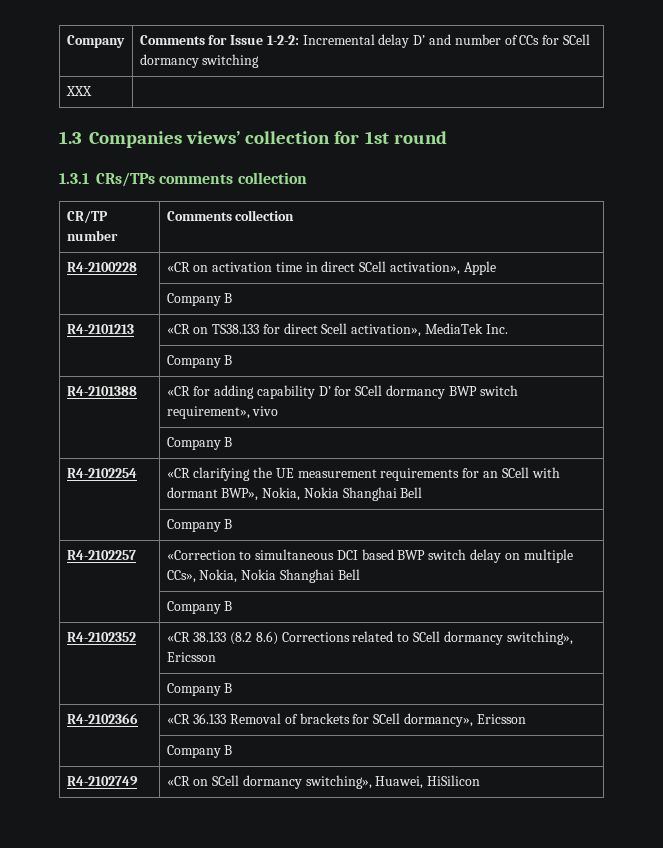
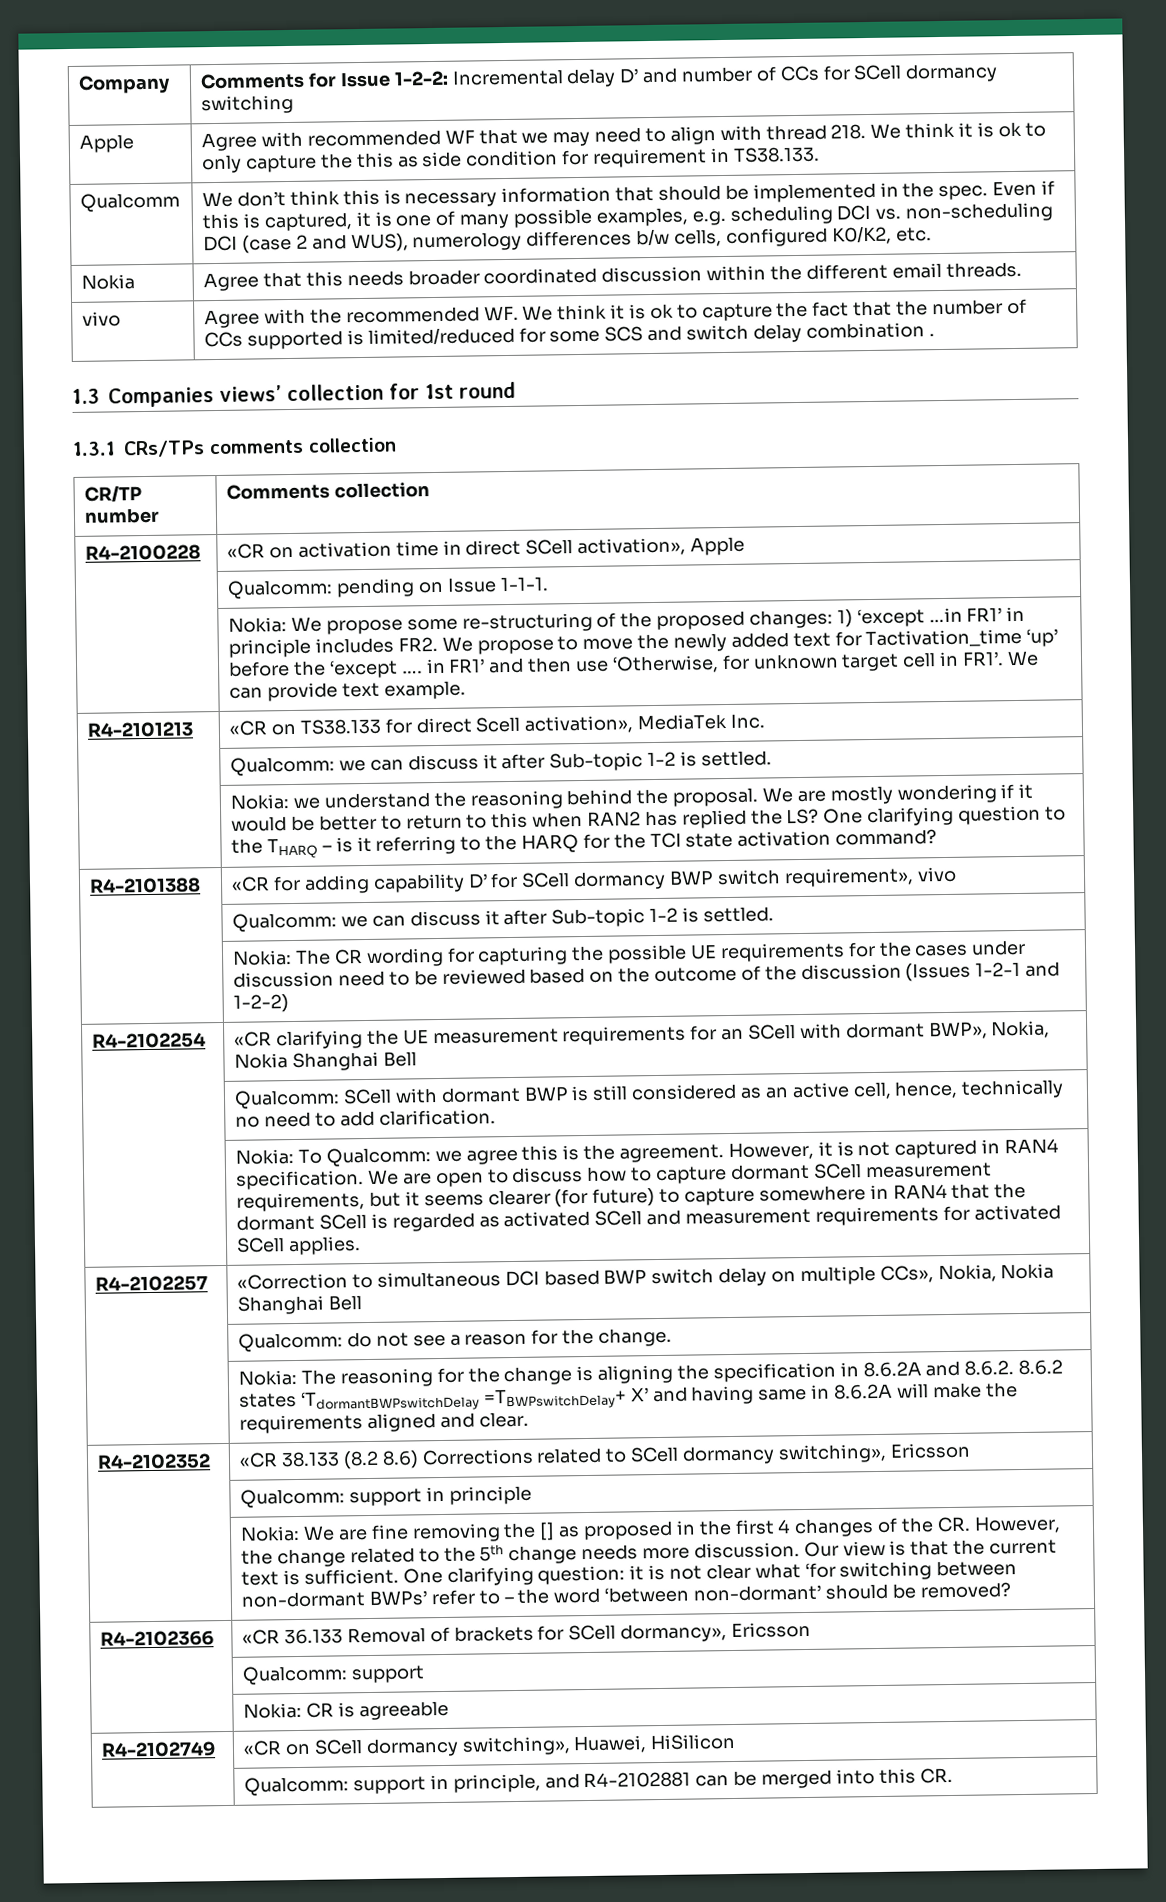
[65,86,92,96] XXX | -> [79,134,135,153] [201,121,1046,152] [201,146,820,174] [80,192,181,212] [202,180,1056,208] [202,202,1054,232] [203,225,932,254] [81,274,136,290] [203,261,1022,292] [82,311,122,327] [204,298,1027,329] [204,322,935,350] Apple | Agree with recommended WF that we may need to align with thread 218. We think it is ok to only capture the this as side condition for requirement in TS38.133. // Qualcomm | We don’t think this is necessary information that should be implemented in the spec. Even if this is captured, it is one of many possible examples, e.g. scheduling DCI vs. non-scheduling DCI (case 2 and WUS), numerology differences b/w cells, configured K0/K2, etc. // Nokia | Agree that this needs broader coordinated discussion within the different email threads. // vivo | Agree with the recommended WF. We think it is ok to capture the fact that the number of CCs supported is limited/reduced for some SCS and switch delay combination .
[166,293,233,306] Company B -> [227,576,549,599] [228,606,1026,635] [228,628,1059,658] [228,650,1039,679] [229,680,466,702] Qualcomm: pending on Issue 1-1-1. // | Nokia: We propose some re-structuring of the proposed changes: 1) ‘except …in FR1’ in principle includes FR2. We propose to move the newly added text for Tactivation_time ‘up’ before the ‘except …. in FR1’ and then use ‘Otherwise, for unknown target cell in FR1’. We can provide text example.
[166,355,233,368] Company B -> [230,750,772,776] [230,783,1034,810] [231,805,1066,832] [231,829,938,859] Qualcomm: we can discuss it after Sub-topic 1-2 is settled. // | Nokia: we understand the reasoning behind the proposal. We are mostly wondering if it would be better to return to this when RAN2 has replied the LS? One clarifying question to the THARQ – is it referring to the HARQ for the TCI state activation command?
[166,437,233,450] Company B -> [232,906,774,932] [232,939,1027,967] [233,961,1061,988] [233,994,290,1013] Qualcomm: we can discuss it after Sub-topic 1-2 is settled. // | Nokia: The CR wording for capturing the possible UE requirements for the cases under discussion need to be reviewed based on the outcome of the discussion (Issues 1-2-1 and 1-2-2)
[166,519,233,532] Company B -> [234,1079,1065,1109] [235,1109,496,1128] [235,1138,1060,1167] [236,1162,992,1190] [236,1182,1027,1212] [236,1204,1061,1232] [236,1236,362,1256] Qualcomm: SCell with dormant BWP is still considered as an active cell, hence, technically no need to add clarification. // | Nokia: To Qualcomm: we agree this is the agreement. However, it is not captured in RAN4 specification. We are open to discuss how to capture dormant SCell measurement requirements, but it seems clearer (for future) to capture somewhere in RAN4 that the dormant SCell is regarded as activated SCell and measurement requirements for activated SCell applies.
[166,601,233,614] Company B -> [238,1327,673,1352] [238,1359,1064,1388] [239,1382,1018,1412] [239,1411,529,1434] Qualcomm: do not see a reason for the change. // | Nokia: The reasoning for the change is aligning the specification in 8.6.2A and 8.6.2. 8.6.2 states ‘TdormantBWPswitchDelay =TBWPswitchDelay+ X’ and having same in 8.6.2A will make the requirements aligned and clear.
[166,683,233,696] Company B -> [240,1485,532,1508] [240,1515,1061,1543] [241,1539,1058,1568] [241,1560,1018,1586] [241,1582,1011,1608] Qualcomm: support in principle // | Nokia: We are fine removing the [] as proposed in the first 4 changes of the CR. However, the change related to the 5th change needs more discussion. Our view is that the current text is sufficient. One clarifying question: it is not clear what ‘for switching between non-dormant BWPs’ refer to – the word ‘between non-dormant’ should be removed?
[166,745,233,758] Company B -> [242,1665,426,1685] [243,1700,449,1721] Qualcomm: support // | Nokia: CR is agreeable
(481, 780) none -> [244,1767,953,1796] // | Qualcomm: support in principle, and R4-2102881 can be merged into this CR.

